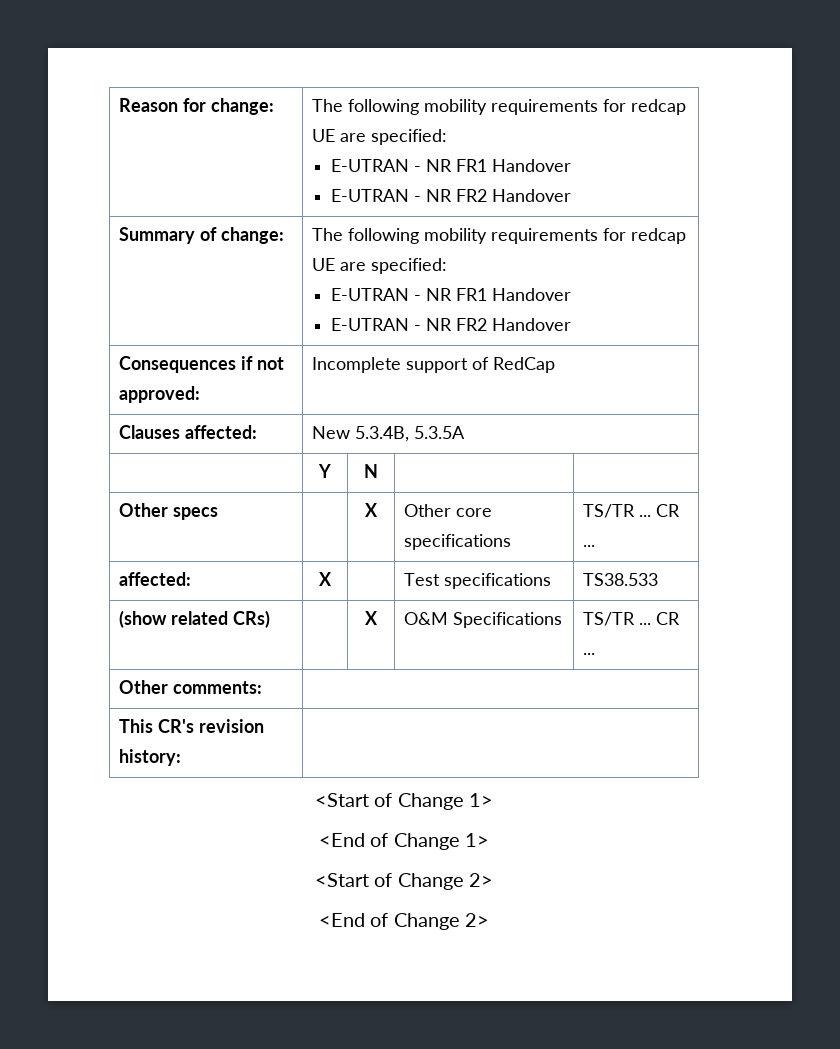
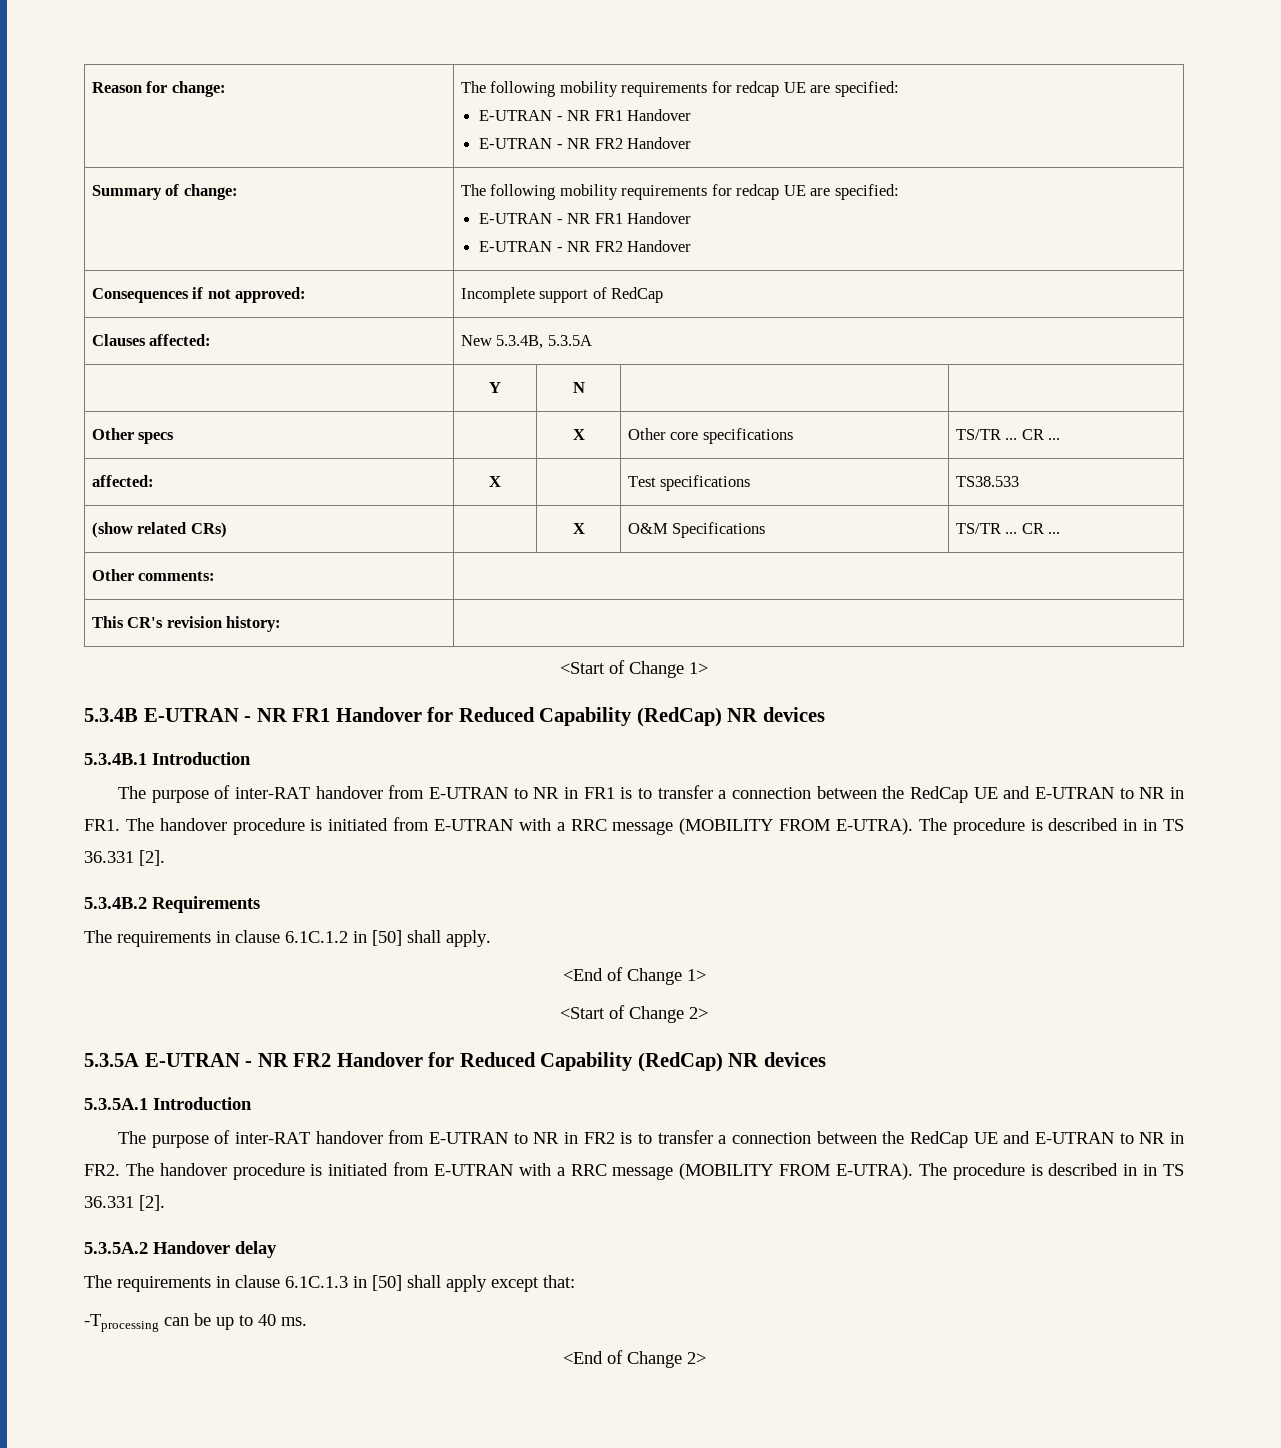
(493, 800) none -> [84,707,825,727] [84,752,251,765] [118,785,1184,803] [84,817,1185,835] [84,850,165,866] [84,896,260,913] [84,930,491,947] // 5.3.4B E-UTRAN - NR FR1 Handover for Reduced Capability (RedCap) NR devices // 5.3.4B.1 Introduction // The purpose of inter-RAT handover from E-UTRAN to NR in FR1 is to transfer a connection between the RedCap UE and E-UTRAN to NR in FR1. The handover procedure is initiated from E-UTRAN with a RRC message (MOBILITY FROM E-UTRA). The procedure is described in in TS 36.331 [2]. // 5.3.4B.2 Requirements // The requirements in clause 6.1C.1.2 in [50] shall apply.
(493, 880) none -> [84,1052,826,1072] [84,1097,252,1110] [118,1130,1184,1148] [84,1162,1185,1180] [84,1195,165,1211] [84,1241,277,1258] [84,1275,575,1292] [84,1313,307,1332] // 5.3.5A E-UTRAN - NR FR2 Handover for Reduced Capability (RedCap) NR devices // 5.3.5A.1 Introduction // The purpose of inter-RAT handover from E-UTRAN to NR in FR2 is to transfer a connection between the RedCap UE and E-UTRAN to NR in FR2. The handover procedure is initiated from E-UTRAN with a RRC message (MOBILITY FROM E-UTRA). The procedure is described in in TS 36.331 [2]. // 5.3.5A.2 Handover delay // The requirements in clause 6.1C.1.3 in [50] shall apply except that: // -Tprocessing can be up to 40 ms.

